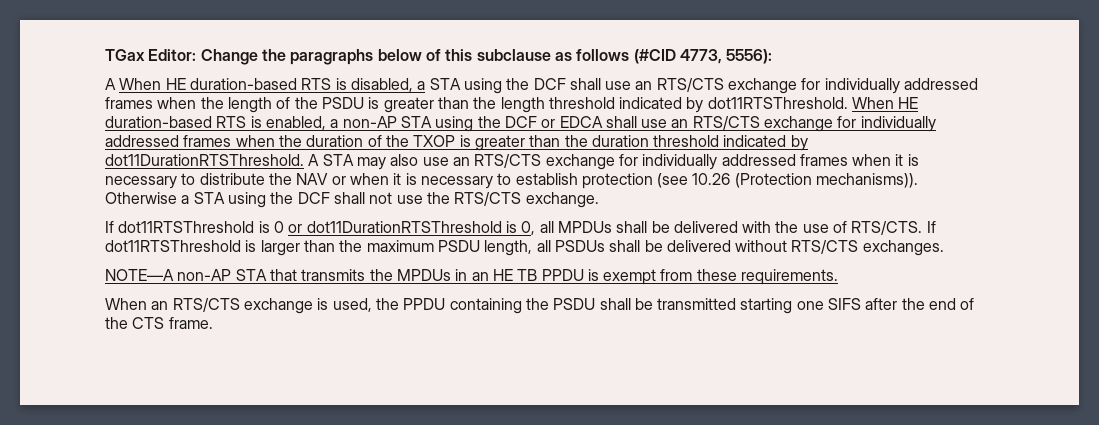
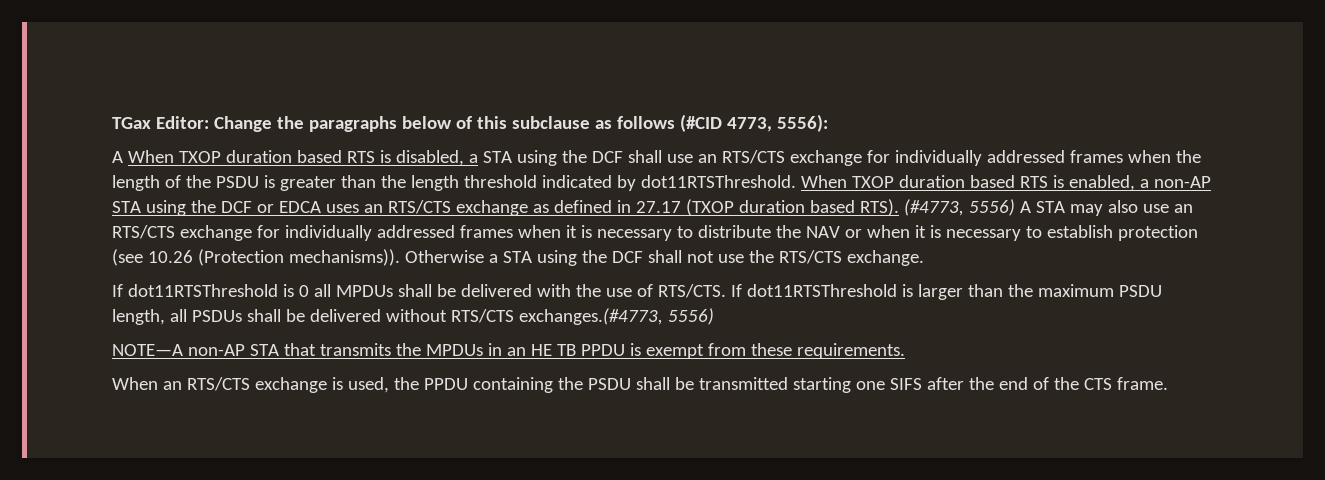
[165,78,297,90] HE duration-based -> [178,150,342,163] TXOP duration based
[898,97,919,109] [105,116,212,128] HE duration-based -> [851,175,1015,188] TXOP duration based
[605,116,936,132] [105,135,808,151] [105,154,304,166] shall use an RTS/CTS exchange for individually addressed frames when the duration of the TXOP is greater than the duration threshold indicated by dot11DurationRTSThreshold. -> [325,199,1015,216] uses an RTS/CTS exchange as defined in 27.17 (TXOP duration based RTS). (#4773, 5556)
[288,221,536,235] or dot11DurationRTSThreshold is 0, -> (309, 291) none
[862,240,944,256] exchanges. -> [518,308,714,325] exchanges.(#4773, 5556)

